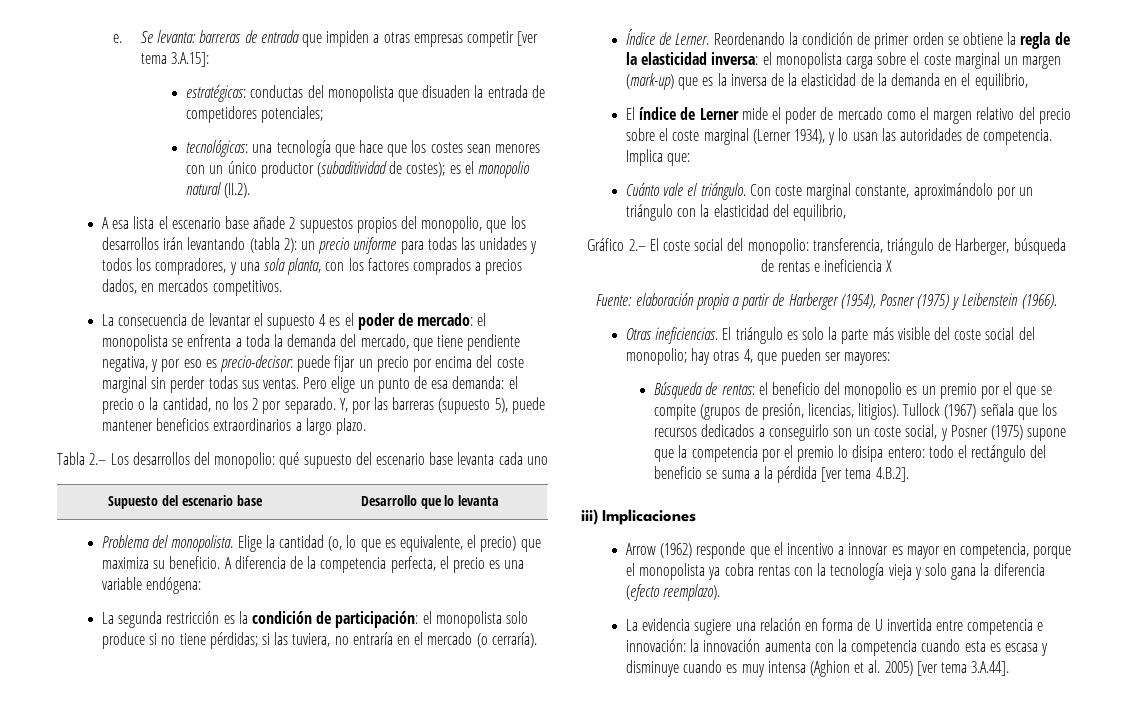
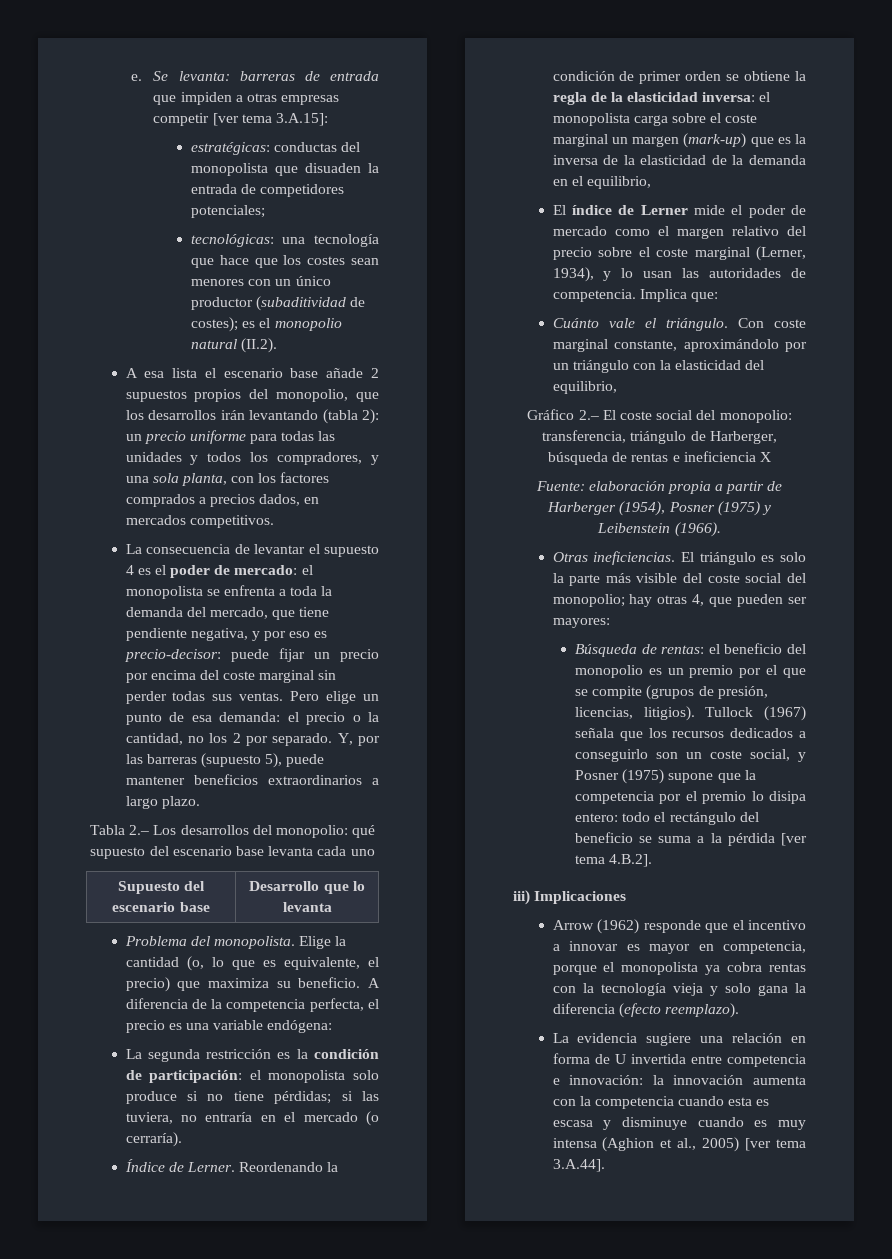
[752,129,791,144] (Lerner -> [756,246,806,261] (Lerner,
[868,660,881,673] al. -> [677,1138,697,1150] al.,

